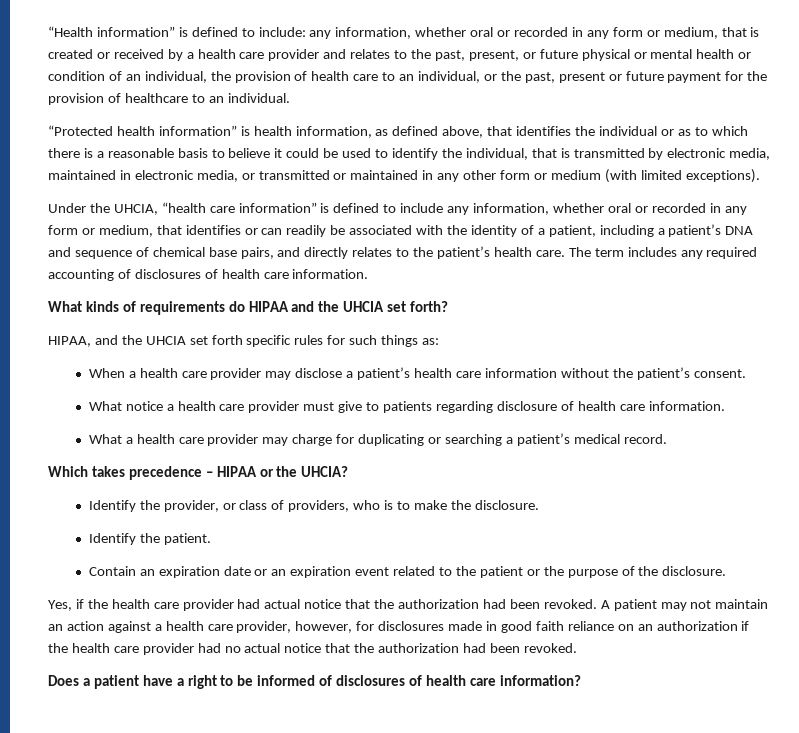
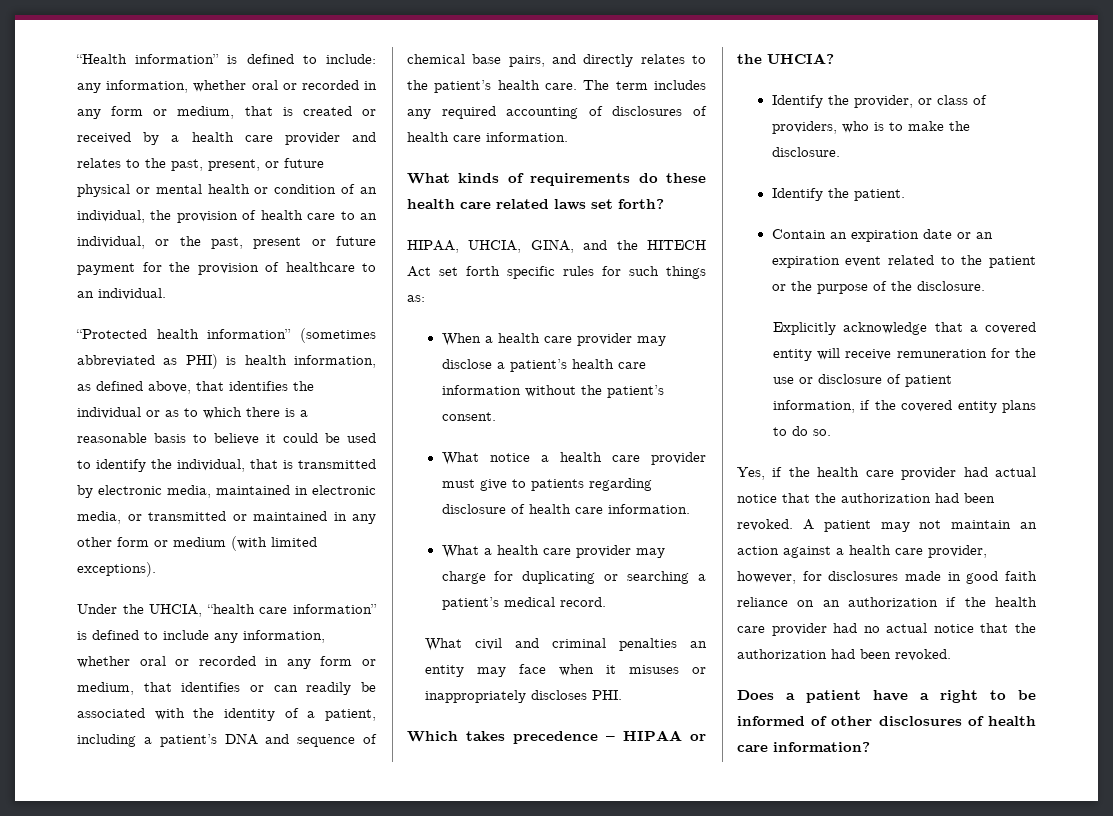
(237, 130) none -> [300,328,376,343] [77,354,218,369] (sometimes abbreviated as PHI)
[248,301,449,312] [48,335,186,347] HIPAA and the UHCIA set forth? // HIPAA, and the UHCIA -> [666,173,706,183] [407,199,664,210] [407,239,706,253] [407,266,431,277] these health care related laws set forth? // HIPAA, UHCIA, GINA, and the HITECH Act
(667, 439) none -> [425,638,707,651] [425,664,706,677] [425,690,623,703] // What civil and criminal penalties an entity may face when it misuses or inappropriately discloses PHI.
(727, 571) none -> [773,322,1036,335] [773,348,1036,361] [773,374,953,387] [773,400,1036,413] [773,426,832,436] // Explicitly acknowledge that a covered entity will receive remuneration for the use or disclosure of patient information, if the covered entity plans to do so.
(333, 680) none -> [831,716,873,726] other

